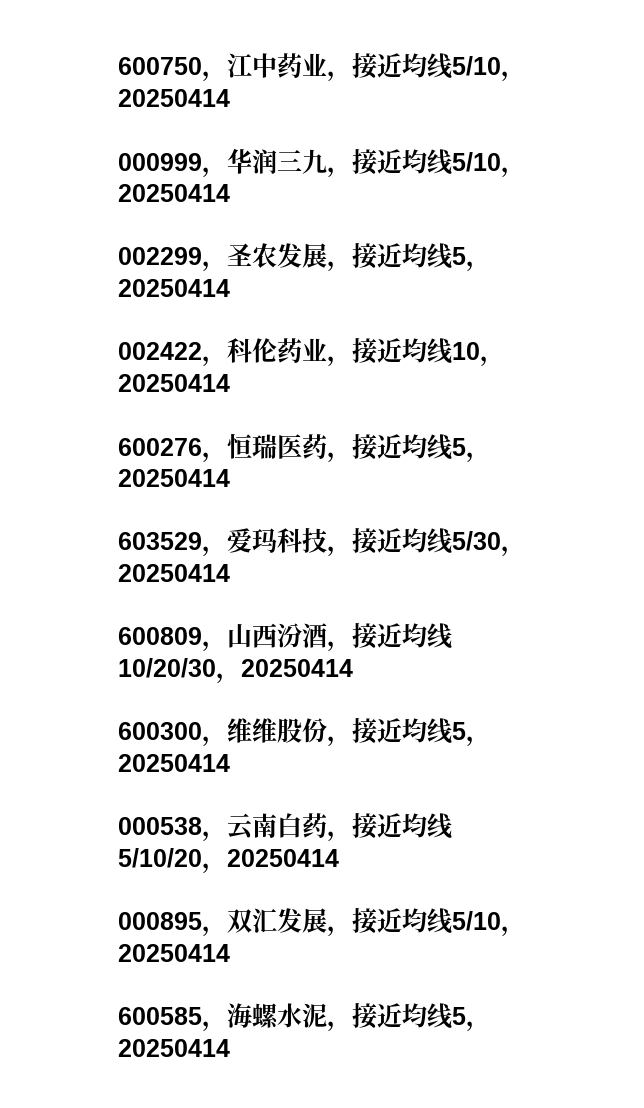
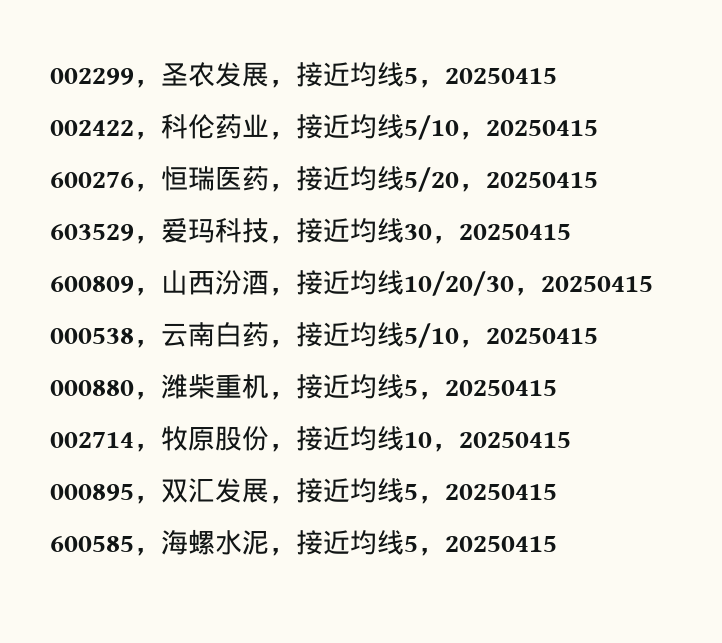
[118,53,526,82] [118,89,230,107] [118,148,526,178] [118,184,230,202] 600750，江中药业，接近均线5/10，20250414 // 000999，华润三九，接近均线5/10，20250414 // -> (50, 76) none
[118,279,230,297] 20250414 -> [445,68,557,84] 20250415
[452,342,505,367] [118,374,230,392] 10，20250414 -> [404,115,598,140] 5/10，20250415
[452,438,491,463] [118,469,230,487] 5，20250414 -> [404,167,598,192] 5/20，20250415
[452,531,526,557] [118,564,230,582] 5/30，20250414 -> [404,224,571,244] 30，20250415
[241,659,353,677] [118,718,491,747] [118,754,230,772] 20250414 // 600300，维维股份，接近均线5，20250414 -> [541,276,653,292] 20250415
[118,848,339,874] 5/10/20，20250414 -> [404,323,598,348] [50,374,557,400] [50,426,571,452] 5/10，20250415 // 000880，潍柴重机，接近均线5，20250415 // 002714，牧原股份，接近均线10，20250415
[452,911,526,937] [118,944,230,962] 5/10，20250414 -> [404,484,557,504] 5，20250415
[118,1039,230,1057] 20250414 -> [445,536,557,552] 20250415

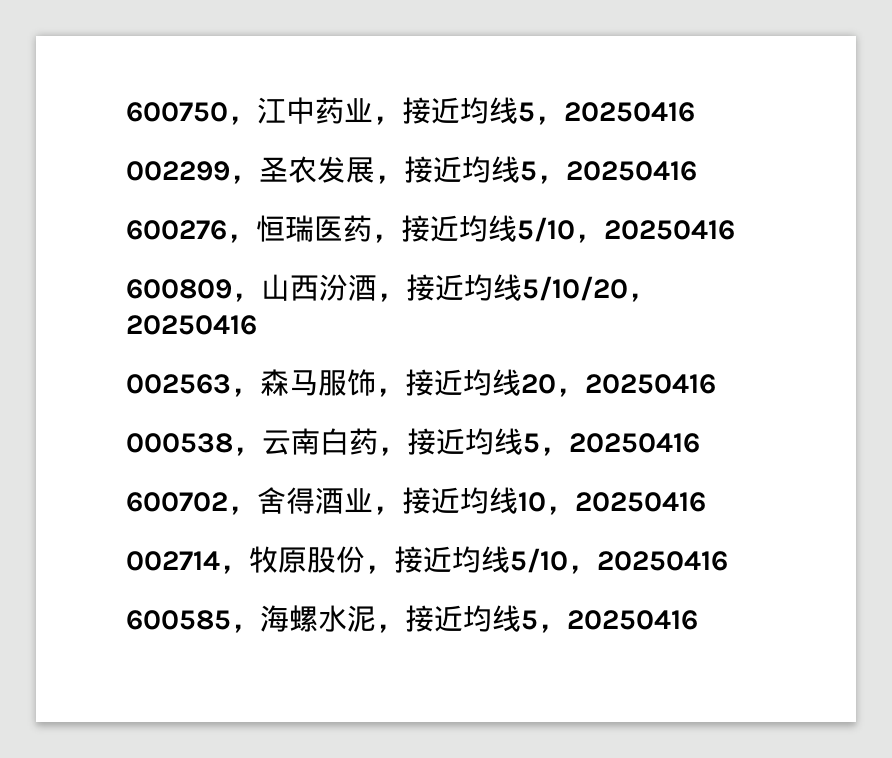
(50, 76) none -> [126,97,695,125] 600750，江中药业，接近均线5，20250416 //
[445,68,557,84] [50,114,598,140] 20250415 // 002422，科伦药业，接近均线5/10，20250415 -> [566,161,697,181] 20250416
[404,167,598,192] [50,218,571,244] 5/20，20250415 // 603529，爱玛科技，接近均线30，20250415 -> [517,217,735,243] 5/10，20250416
[404,271,653,296] 10/20/30，20250415 -> [522,276,657,302] [126,315,257,335] [126,369,716,397] 5/10/20，20250416 // 002563，森马服饰，接近均线20，20250416
[404,323,598,348] [50,374,557,400] 5/10，20250415 // 000880，潍柴重机，接近均线5，20250415 -> [523,433,700,456] [126,487,706,515] 5，20250416 // 600702，舍得酒业，接近均线10，20250416
[404,432,571,452] [50,478,557,504] 10，20250415 // 000895，双汇发展，接近均线5，20250415 -> [510,548,728,574] 5/10，20250416
[445,536,557,552] 20250415 -> [567,610,698,630] 20250416

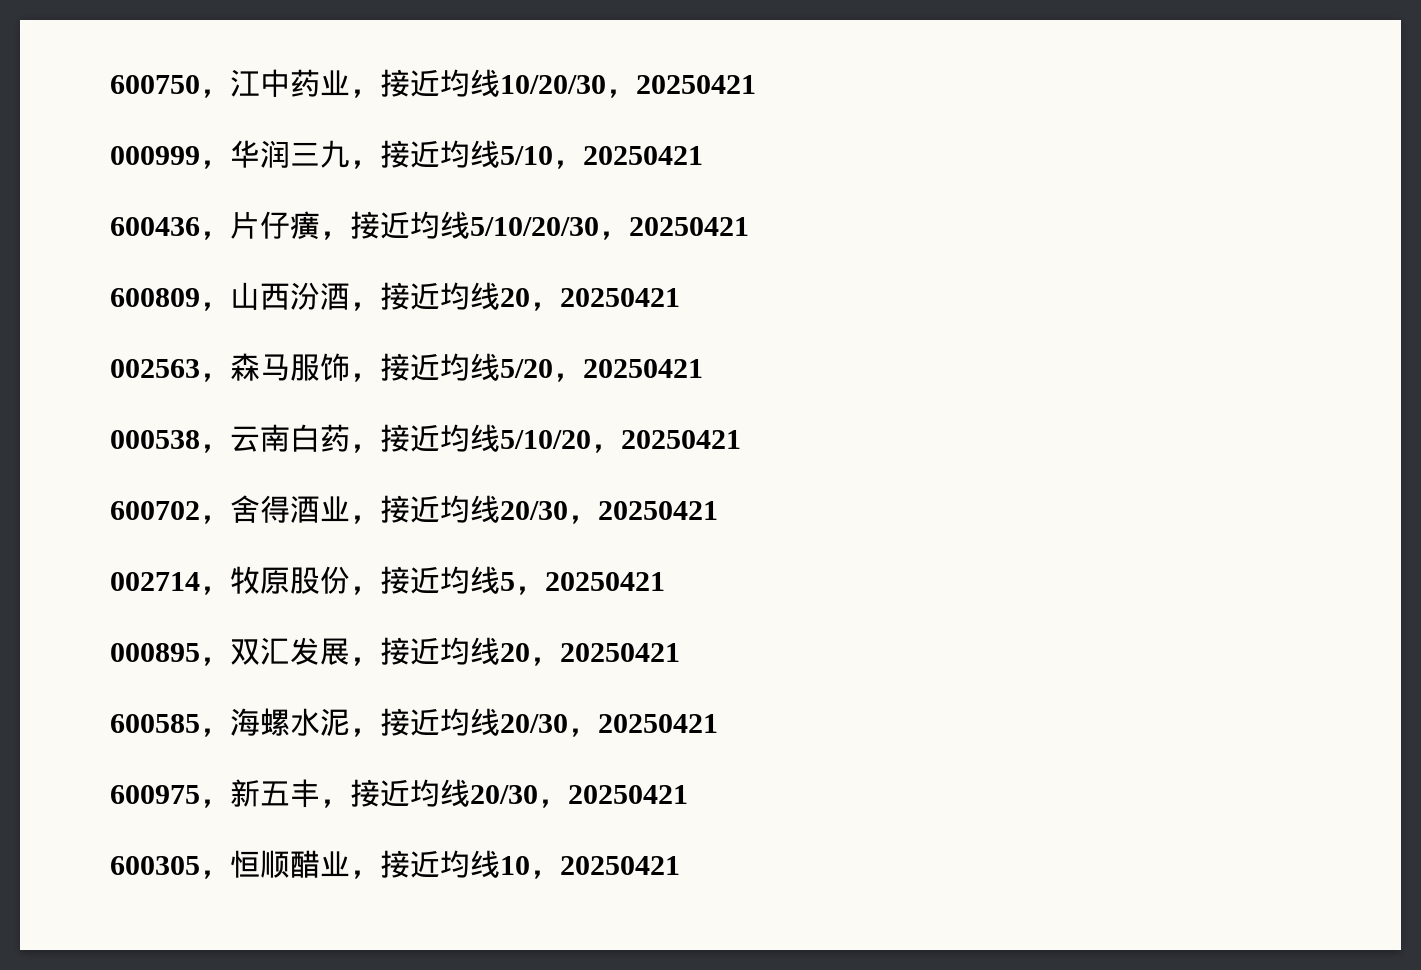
[518,102,695,125] [126,156,697,184] [126,215,735,243] 5，20250416 // 002299，圣农发展，接近均线5，20250416 // 600276，恒瑞医药，接近均线5/10，20250416 -> [500,75,756,98] [110,140,703,169] [110,211,749,240] 10/20/30，20250421 // 000999，华润三九，接近均线5/10，20250421 // 600436，片仔癀，接近均线5/10/20/30，20250421
[522,276,657,302] [126,315,257,335] 5/10/20，20250416 -> [500,288,680,311] 20，20250421
[521,374,716,397] 20，20250416 -> [500,359,703,382] 5/20，20250421
[523,433,700,456] 5，20250416 -> [500,430,741,453] 5/10/20，20250421
[518,492,706,515] 10，20250416 -> [500,501,718,524] 20/30，20250421
[510,548,728,574] 5/10，20250416 -> [500,572,665,595] [110,637,680,666] 5，20250421 // 000895，双汇发展，接近均线20，20250421
[521,610,698,633] 5，20250416 -> [500,714,718,737] [110,779,688,808] [110,850,680,879] 20/30，20250421 // 600975，新五丰，接近均线20/30，20250421 // 600305，恒顺醋业，接近均线10，20250421

